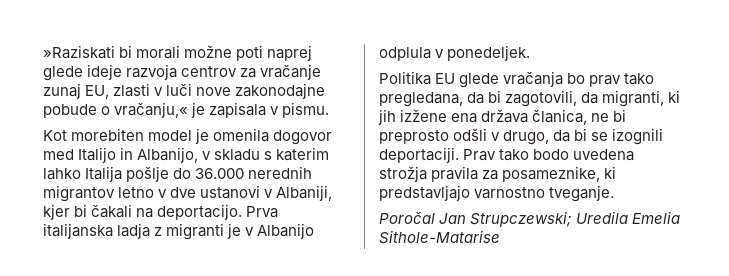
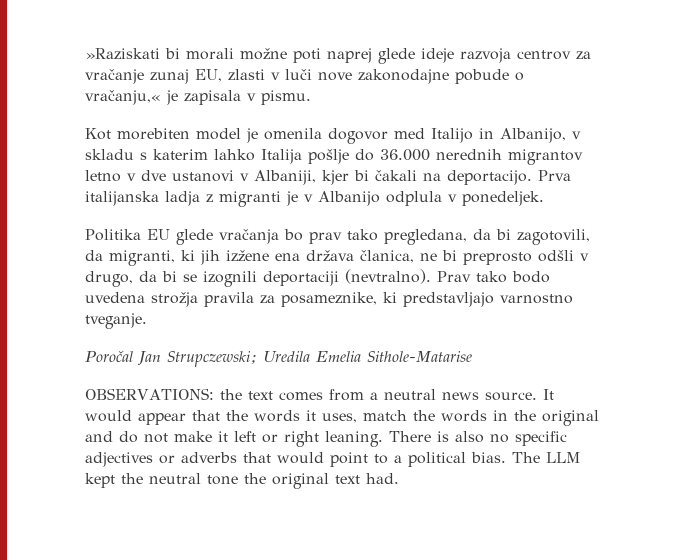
[379,147,459,163] deportaciji. -> [263,269,431,286] deportaciji (nevtralno).
(500, 237) none -> [85,388,554,401] [85,410,599,426] [85,431,567,447] [85,452,581,467] [85,473,399,489] // OBSERVATIONS: the text comes from a neutral news source. It would appear that the words it uses, match the words in the original and do not make it left or right leaning. There is also no specific adjectives or adverbs that would point to a political bias. The LLM kept the neutral tone the original text had.

